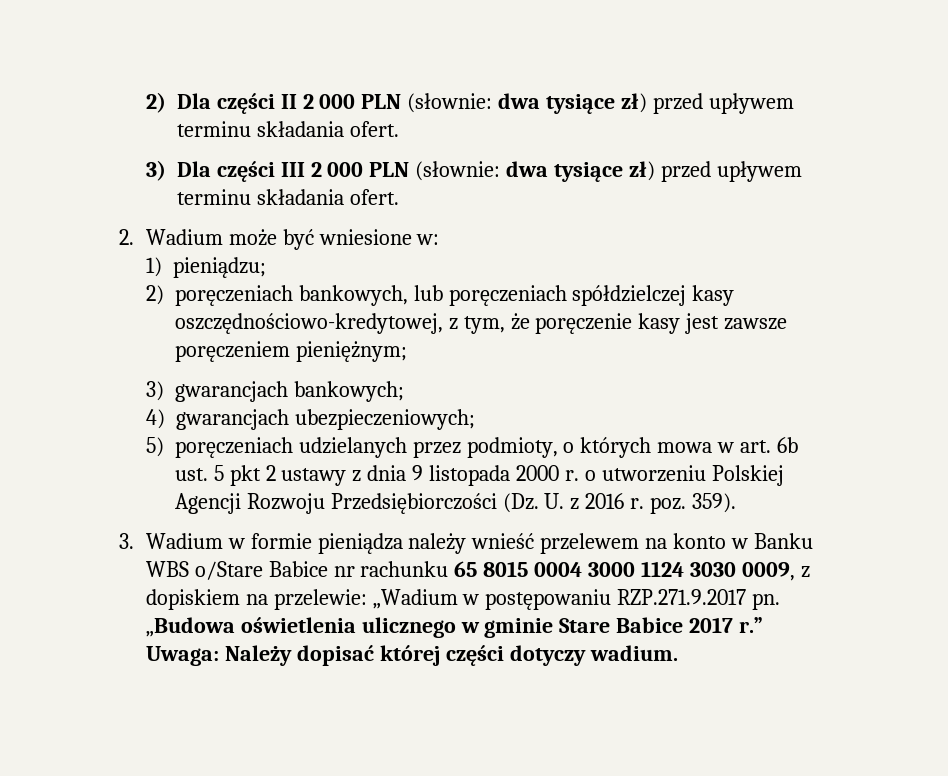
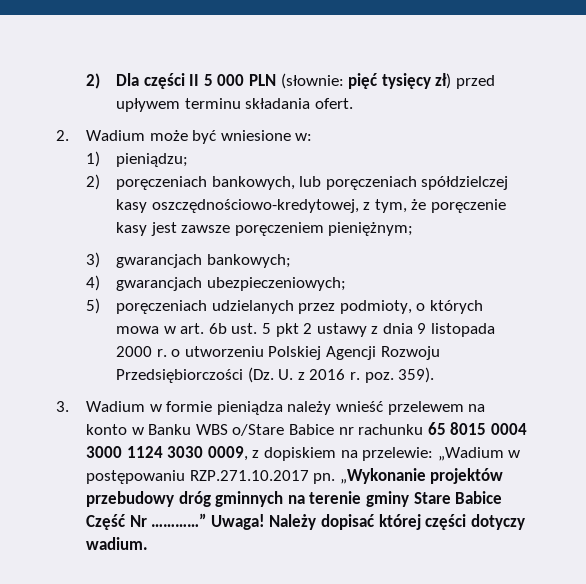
[302,93,795,114] [176,121,399,137] [145,160,624,182] 2 000 PLN (słownie: dwa tysiące zł) przed upływem terminu składania ofert. // 3) Dla części III 2 000 PLN (słownie: dwa tysiące -> [203,73,431,89] 5 000 PLN (słownie: pięć tysięcy
[617,589,781,610] [145,617,764,638] [145,646,219,666] RZP.271.9.2017 pn. „Budowa oświetlenia ulicznego w gminie Stare Babice 2017 r.” Uwaga: -> [189,468,504,484] [85,491,503,507] [85,513,265,530] RZP.271.10.2017 pn. „Wykonanie projektów przebudowy dróg gminnych na terenie gminy Stare Babice Część Nr …………” Uwaga!

